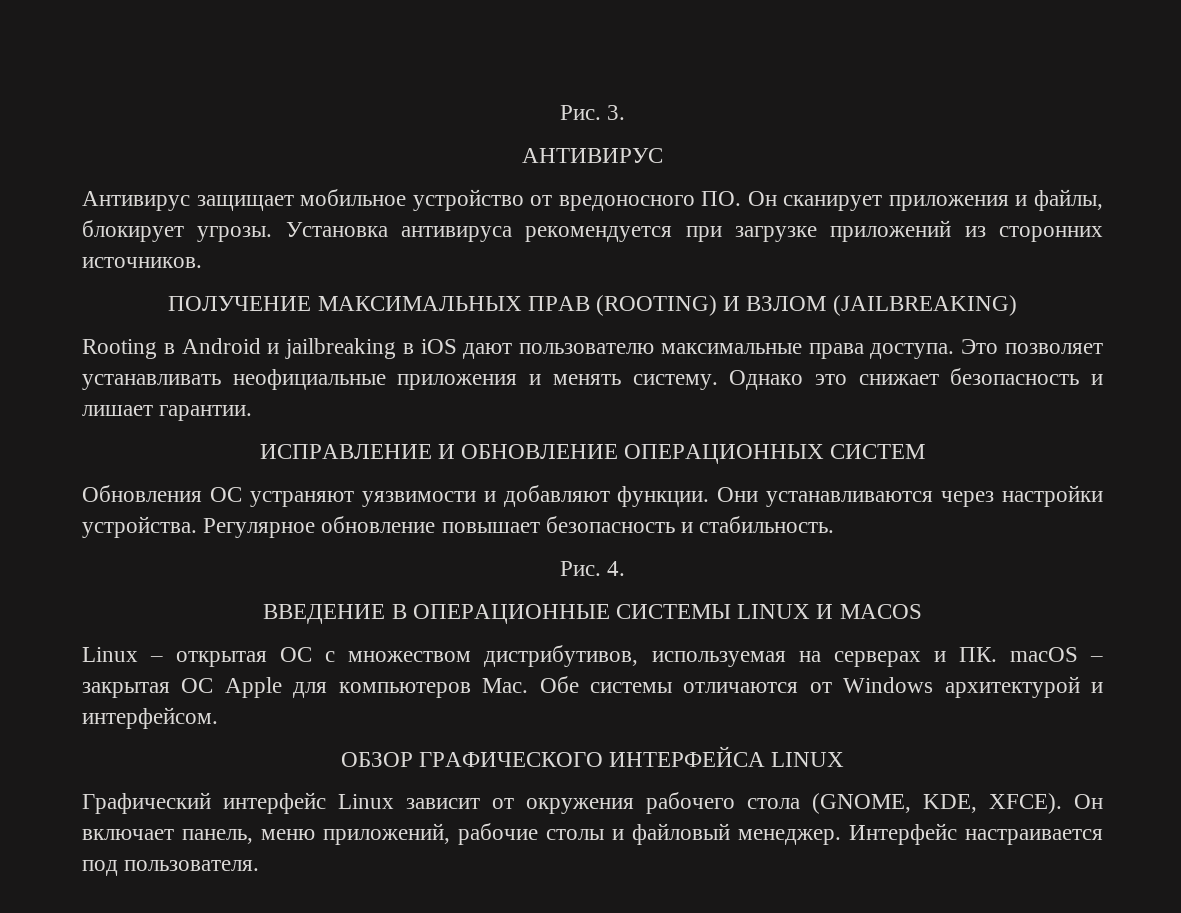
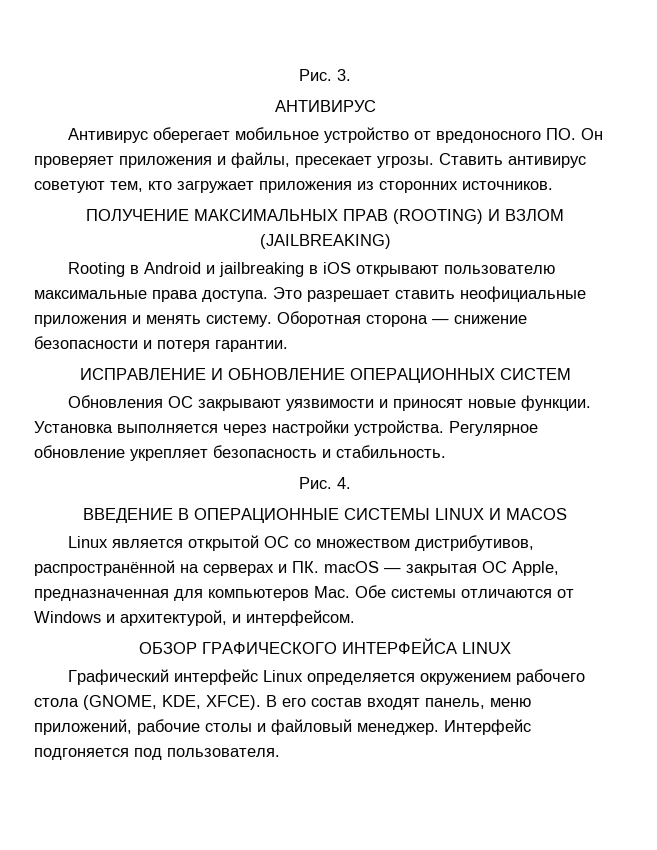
[196,195,294,211] защищает -> [153,127,231,143] оберегает
[783,195,883,211] сканирует -> [34,156,114,168] проверяет
[82,220,952,242] блокирует угрозы. Установка антивируса рекомендуется при загрузке приложений -> [295,153,586,168] [34,181,352,193] пресекает угрозы. Ставить антивирус советуют тем, кто загружает приложения
[463,343,513,359] дают -> [356,265,440,277] открывают
[1004,343,1103,354] [82,374,221,390] позволяет устанавливать -> [307,290,455,302] разрешает ставить
[729,368,1104,390] [82,405,153,416] Однако это снижает безопасность и лишает -> [277,311,527,327] [34,336,210,352] Оборотная сторона — снижение безопасности и потеря
[249,491,354,507] устраняют -> [198,399,282,411] закрывают
[503,485,934,507] добавляют функции. Они устанавливаются -> [393,395,592,411] [34,421,218,433] приносят новые функции. Установка выполняется
[441,522,540,533] повышает -> [130,449,208,461] укрепляет
[150,647,336,667] – открытая ОС с -> [112,535,312,551] является открытой ОС со
[651,651,786,667] используемая -> [34,560,175,576] распространённой
[1090,656,1103,662] – -> [384,568,401,573] —
[224,677,282,698] Apple -> [512,561,559,576] [34,589,169,601] Apple, предназначенная
[944,676,1080,698] архитектурой -> [106,610,227,626] и архитектурой,
[406,798,634,814] зависит от окружения -> [307,673,512,685] определяется окружением
[1074,794,1103,809] [82,829,174,840] Он включает -> [266,695,420,710] В его состав входят
[965,829,1103,845] настраивается -> [34,748,129,760] подгоняется

